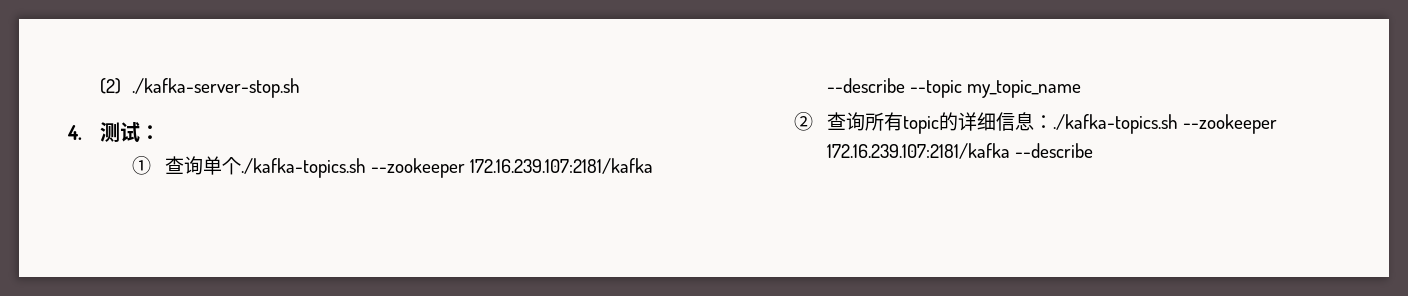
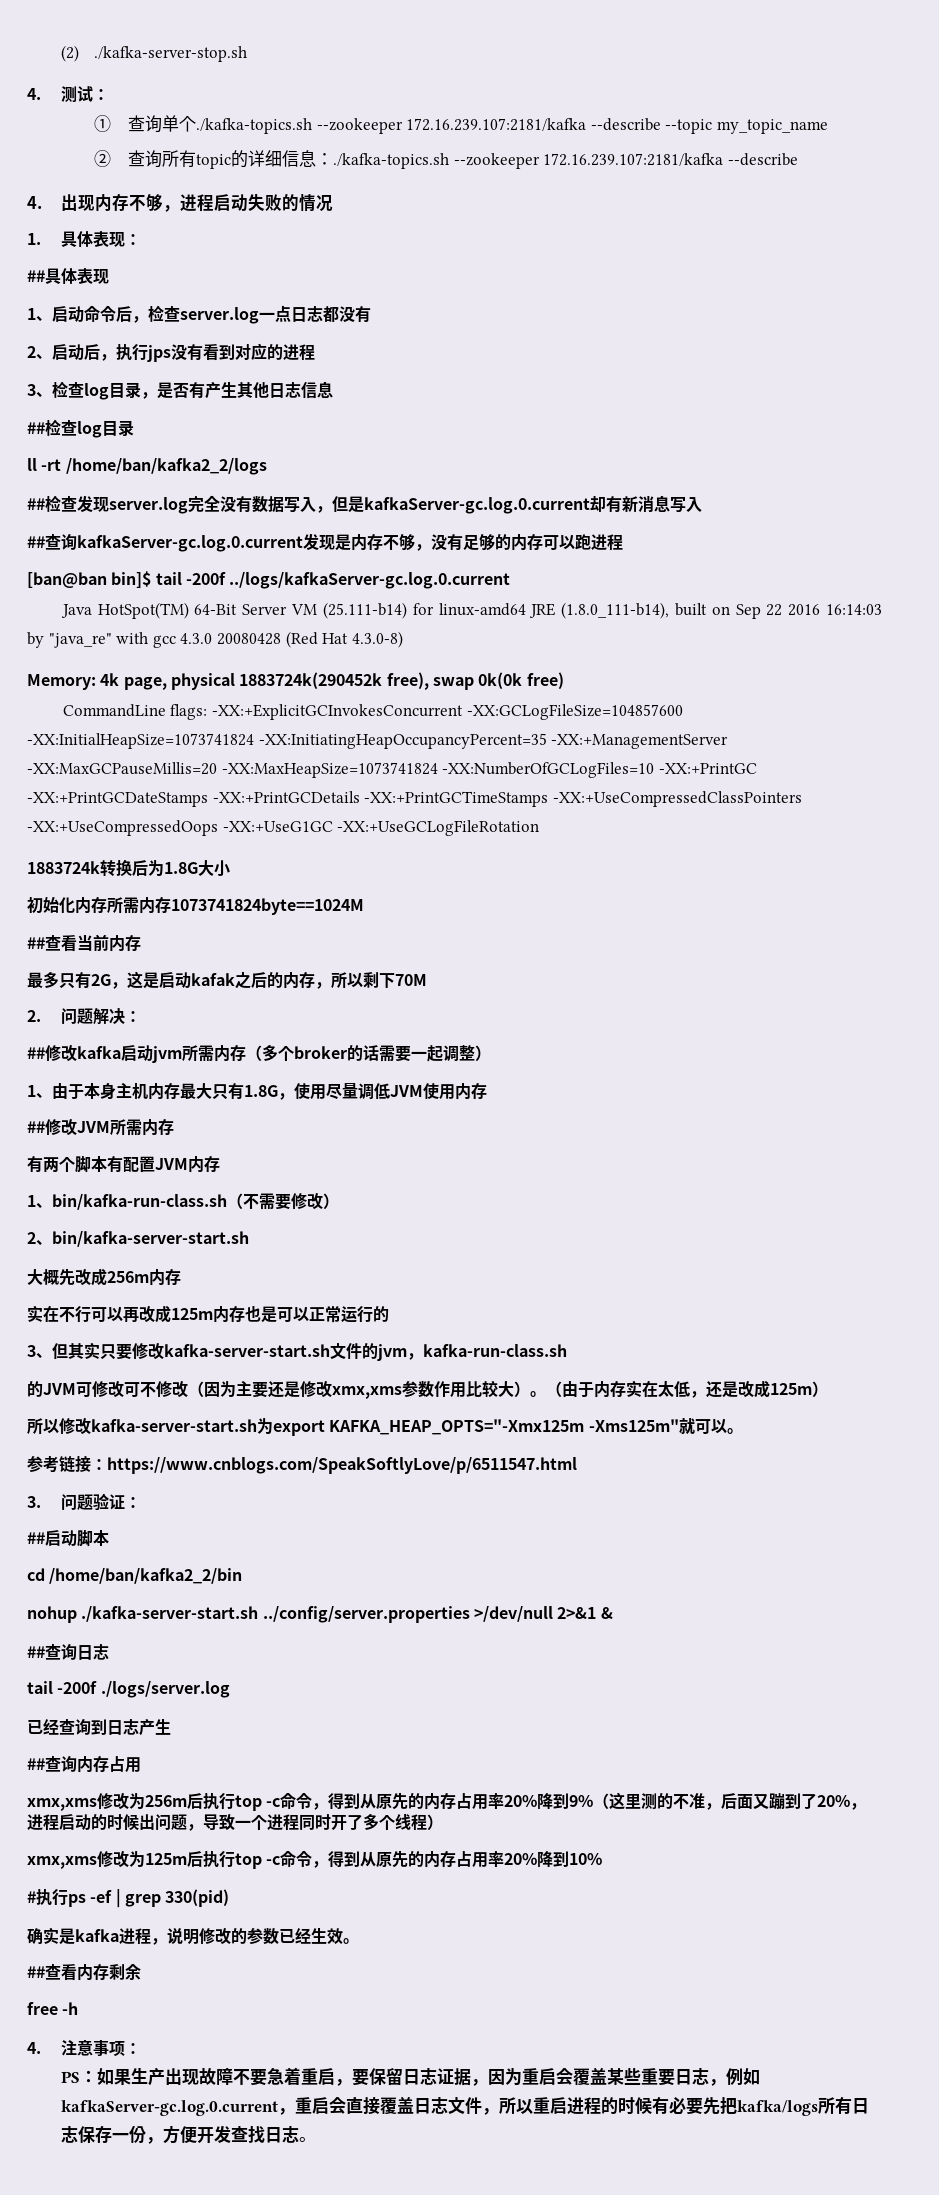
(1093, 150) none -> [27,193,333,212] [27,231,141,247] [27,268,109,284] [27,305,371,324] [27,343,315,362] [27,381,333,400] [27,419,134,438] [27,458,267,475] [27,495,702,514] [27,533,623,552] [27,571,511,589] [60,602,883,619] [27,631,403,648] [27,672,564,690] [62,704,683,720] [27,733,729,749] [27,762,757,778] [27,791,802,807] [27,820,540,836] [27,860,230,877] [27,897,364,915] [27,934,141,952] [27,971,427,989] [27,1008,141,1025] [27,1045,491,1063] [27,1082,487,1100] [27,1119,174,1136] [27,1156,220,1173] [27,1193,339,1210] [27,1231,249,1247] [27,1268,181,1286] [27,1305,389,1323] [27,1342,567,1361] [27,1380,828,1399] [27,1418,743,1436] [27,1455,577,1474] [27,1493,141,1511] [27,1530,109,1547] [27,1568,243,1584] [27,1606,613,1623] [27,1643,109,1660] [27,1681,230,1698] [27,1718,171,1736] [27,1755,141,1773] [27,1792,867,1811] [27,1813,443,1831] [27,1850,603,1869] [27,1888,230,1908] [27,1927,359,1945] [27,1964,141,1981] [27,2002,79,2015] [27,2039,141,2057] [60,2067,760,2086] [60,2096,869,2116] [60,2125,316,2144] // 4.出现内存不够，进程启动失败的情况 // 1.具体表现： // ##具体表现 // 1、启动命令后，检查server.log一点日志都没有 // 2、启动后，执行jps没有看到对应的进程 // 3、检查log目录，是否有产生其他日志信息 // ##检查log目录 // ll -rt /home/ban/kafka2_2/logs // ##检查发现server.log完全没有数据写入，但是kafkaServer-gc.log.0.current却有新消息写入 // ##查询kafkaServer-gc.log.0.current发现是内存不够，没有足够的内存可以跑进程 // [ban@ban bin]$ tail -200f ../logs/kafkaServer-gc.log.0.current // Java HotSpot(TM) 64-Bit Server VM (25.111-b14) for linux-amd64 JRE (1.8.0_111-b14), built on Sep 22 2016 16:14:03 by "java_re" with gcc 4.3.0 20080428 (Red Hat 4.3.0-8) // Memory: 4k page, physical 1883724k(290452k free), swap 0k(0k free) // CommandLine flags: -XX:+ExplicitGCInvokesConcurrent -XX:GCLogFileSize=104857600 -XX:InitialHeapSize=1073741824 -XX:InitiatingHeapOccupancyPercent=35 -XX:+ManagementServer -XX:MaxGCPauseMillis=20 -XX:MaxHeapSize=1073741824 -XX:NumberOfGCLogFiles=10 -XX:+PrintGC -XX:+PrintGCDateStamps -XX:+PrintGCDetails -XX:+PrintGCTimeStamps -XX:+UseCompressedClassPointers -XX:+UseCompressedOops -XX:+UseG1GC -XX:+UseGCLogFileRotation // 1883724k转换后为1.8G大小 // 初始化内存所需内存1073741824byte==1024M // ##查看当前内存 // 最多只有2G，这是启动kafak之后的内存，所以剩下70M // 2.问题解决： // ##修改kafka启动jvm所需内存（多个broker的话需要一起调整） // 1、由于本身主机内存最大只有1.8G，使用尽量调低JVM使用内存 // ##修改JVM所需内存 // 有两个脚本有配置JVM内存 // 1、bin/kafka-run-class.sh（不需要修改） // 2、bin/kafka-server-start.sh // 大概先改成256m内存 // 实在不行可以再改成125m内存也是可以正常运行的 // 3、但其实只要修改kafka-server-start.sh文件的jvm，kafka-run-class.sh // 的JVM可修改可不修改（因为主要还是修改xmx,xms参数作用比较大）。（由于内存实在太低，还是改成125m） // 所以修改kafka-server-start.sh为export KAFKA_HEAP_OPTS="-Xmx125m -Xms125m"就可以。 // 参考链接：https://www.cnblogs.com/SpeakSoftlyLove/p/6511547.html // 3.问题验证： // ##启动脚本 // cd /home/ban/kafka2_2/bin // nohup ./kafka-server-start.sh ../config/server.properties >/dev/null 2>&1 & // ##查询日志 // tail -200f ./logs/server.log // 已经查询到日志产生 // ##查询内存占用 // xmx,xms修改为256m后执行top -c命令，得到从原先的内存占用率20%降到9%（这里测的不准，后面又蹦到了20%，进程启动的时候出问题，导致一个进程同时开了多个线程） // xmx,xms修改为125m后执行top -c命令，得到从原先的内存占用率20%降到10% // #执行ps -ef | grep 330(pid) // 确实是kafka进程，说明修改的参数已经生效。 // ##查看内存剩余 // free -h // 4.注意事项： // PS：如果生产出现故障不要急着重启，要保留日志证据，因为重启会覆盖某些重要日志，例如kafkaServer-gc.log.0.current，重启会直接覆盖日志文件，所以重启进程的时候有必要先把kafka/logs所有日志保存一份，方便开发查找日志。

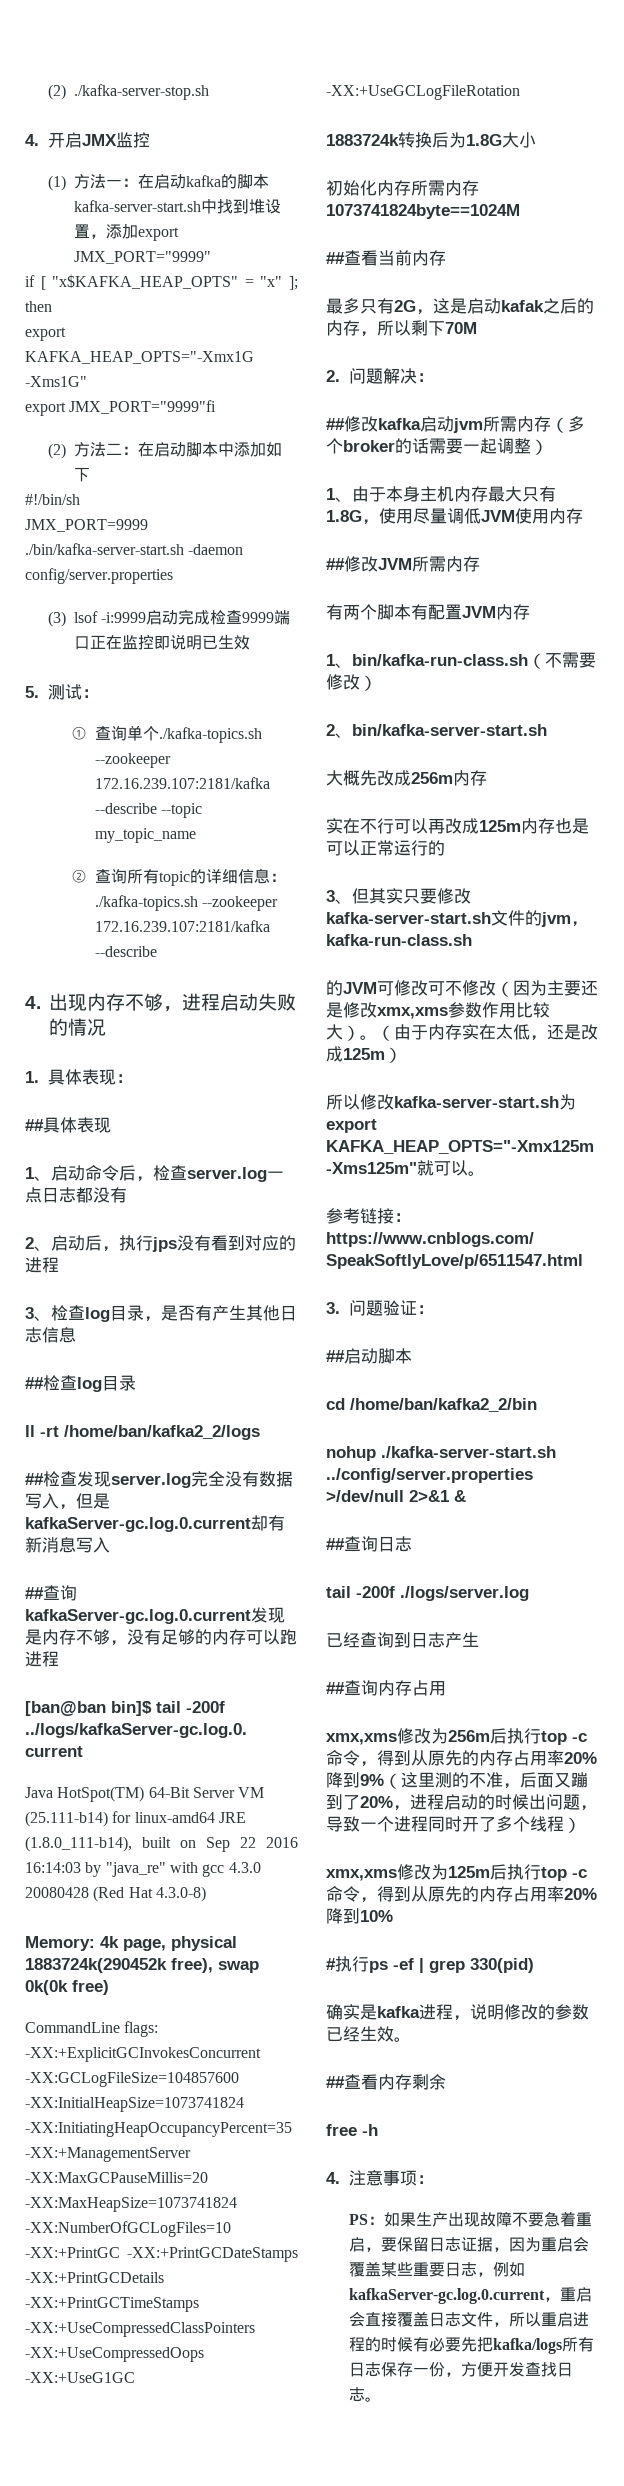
(41, 94) none -> [48,132,151,148] [48,174,270,191] [74,199,282,214] [74,224,180,241] [74,251,212,264] [25,274,298,290] [25,301,52,312] [25,327,66,341] [25,351,254,364] [25,376,87,387] [25,400,217,416] [48,442,283,459] [74,467,91,482] [25,494,80,505] [25,519,148,532] [25,543,244,555] [25,568,173,584] [48,609,291,627] [74,634,251,650] [25,686,39,698] 开启JMX监控 // (1)方法一：在启动kafka的脚本kafka-server-start.sh中找到堆设置，添加export JMX_PORT="9999" // if [ "x$KAFKA_HEAP_OPTS" = "x" ]; then // export KAFKA_HEAP_OPTS="-Xmx1G -Xms1G" // export JMX_PORT="9999"fi // (2)方法二：在启动脚本中添加如下 // #!/bin/sh // JMX_PORT=9999 ./bin/kafka-server-start.sh -daemon config/server.properties // (3) lsof -i:9999启动完成检查9999端口正在监控即说明已生效 // 5.

